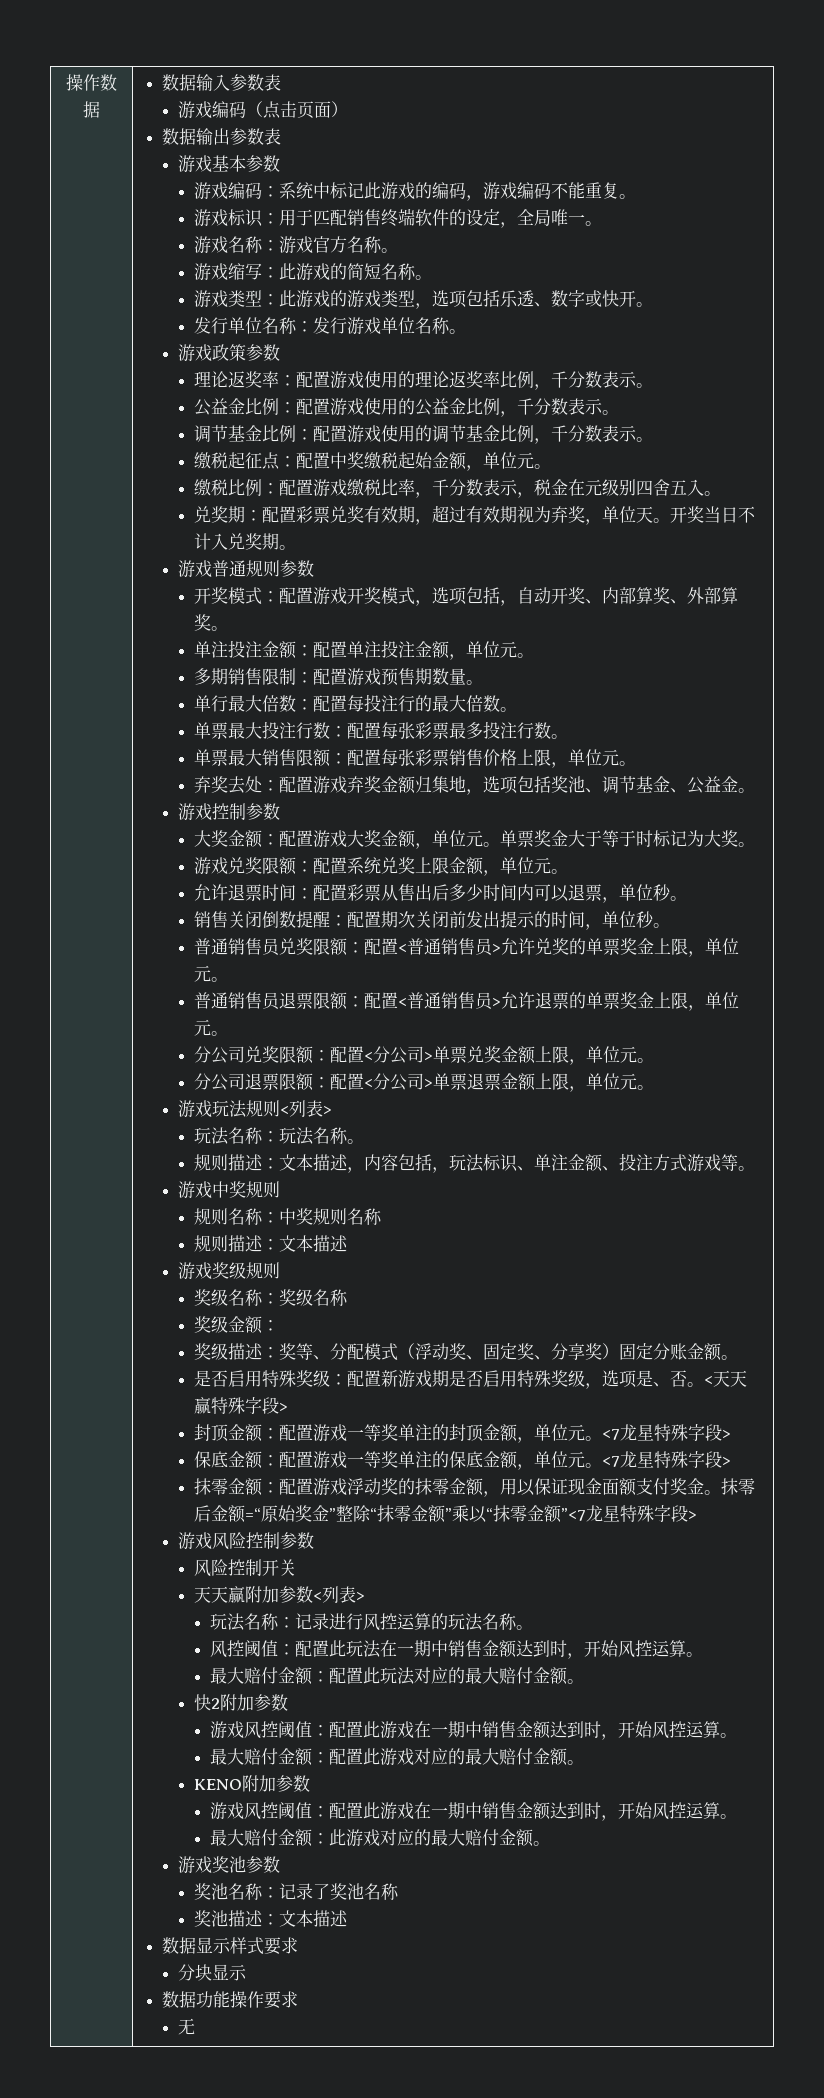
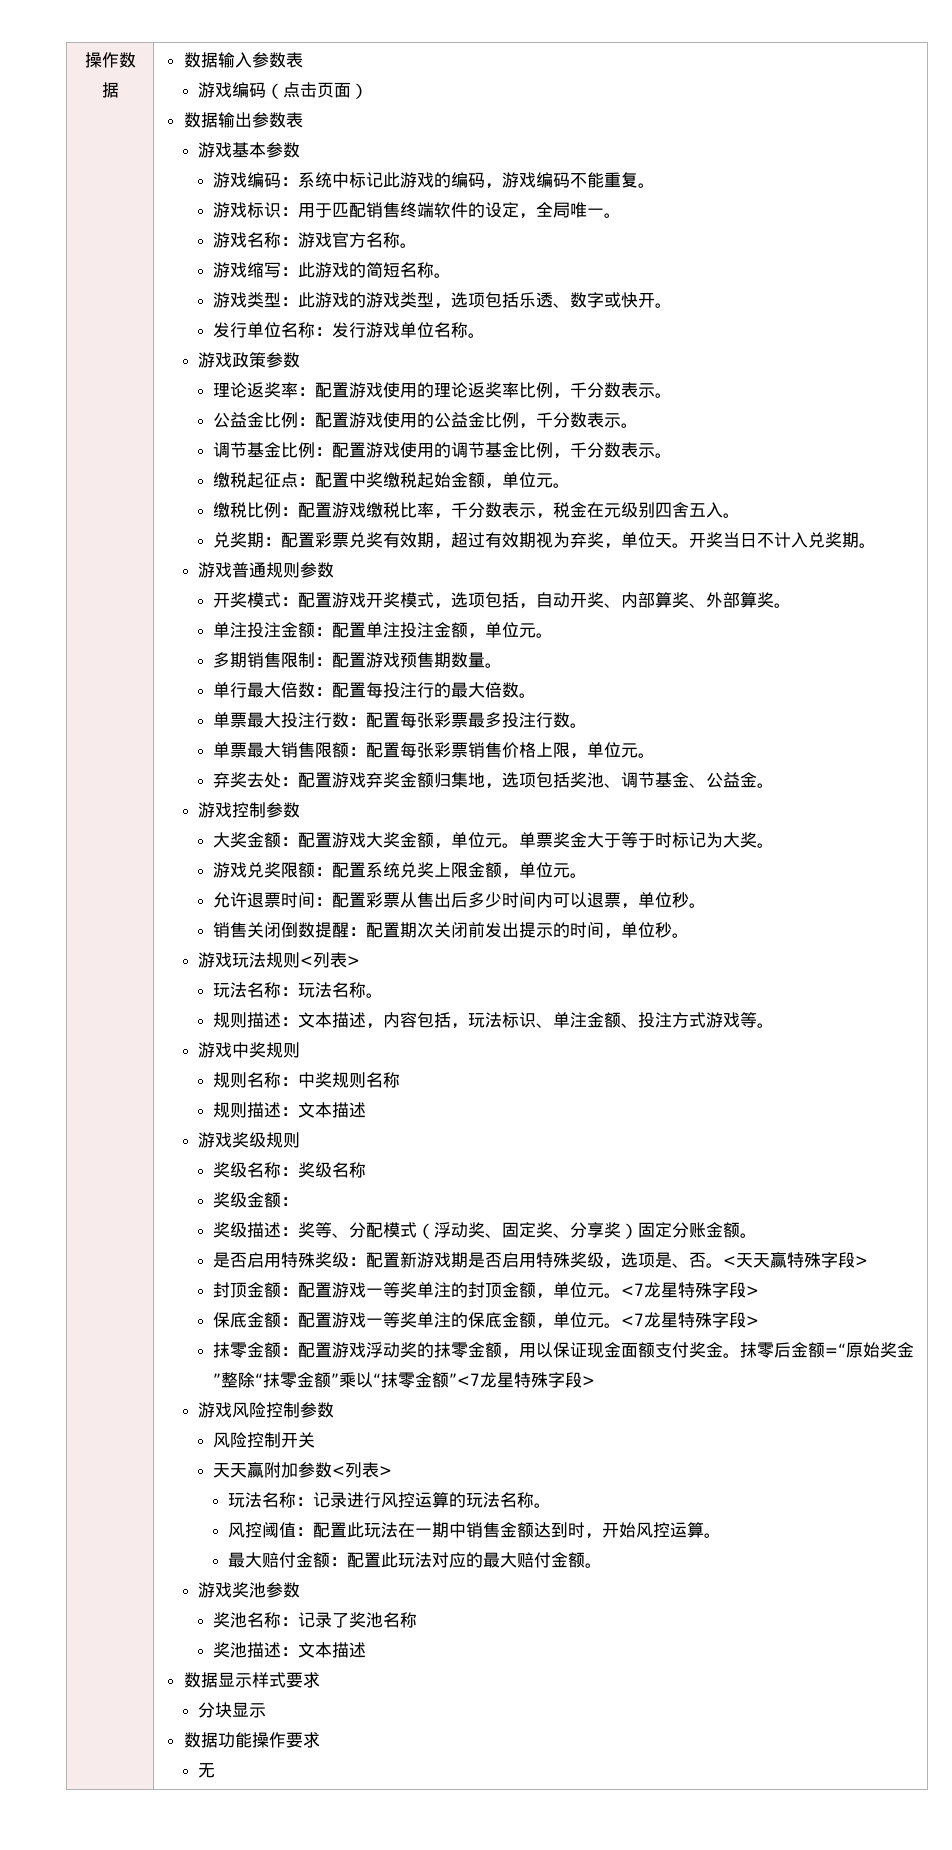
[194,938,740,957] [194,965,229,982] [194,992,740,1011] [194,1019,229,1036] [194,1046,655,1065] [194,1073,655,1092] // 普通销售员兑奖限额：配置<普通销售员>允许兑奖的单票奖金上限，单位元。 // 普通销售员退票限额：配置<普通销售员>允许退票的单票奖金上限，单位元。 // 分公司兑奖限额：配置<分公司>单票兑奖金额上限，单位元。 // 分公司退票限额：配置<分公司>单票退票金额上限，单位元。 -> (690, 935) none
[194,1694,289,1711] [210,1721,738,1740] [210,1748,585,1766] [194,1775,311,1792] [210,1802,738,1821] [210,1829,551,1847] // 快2附加参数 // 游戏风控阈值：配置此游戏在一期中销售金额达到时，开始风控运算。 // 最大赔付金额：配置此游戏对应的最大赔付金额。 // KENO附加参数 // 游戏风控阈值：配置此游戏在一期中销售金额达到时，开始风控运算。 // 最大赔付金额：此游戏对应的最大赔付金额。 -> (602, 1565) none

